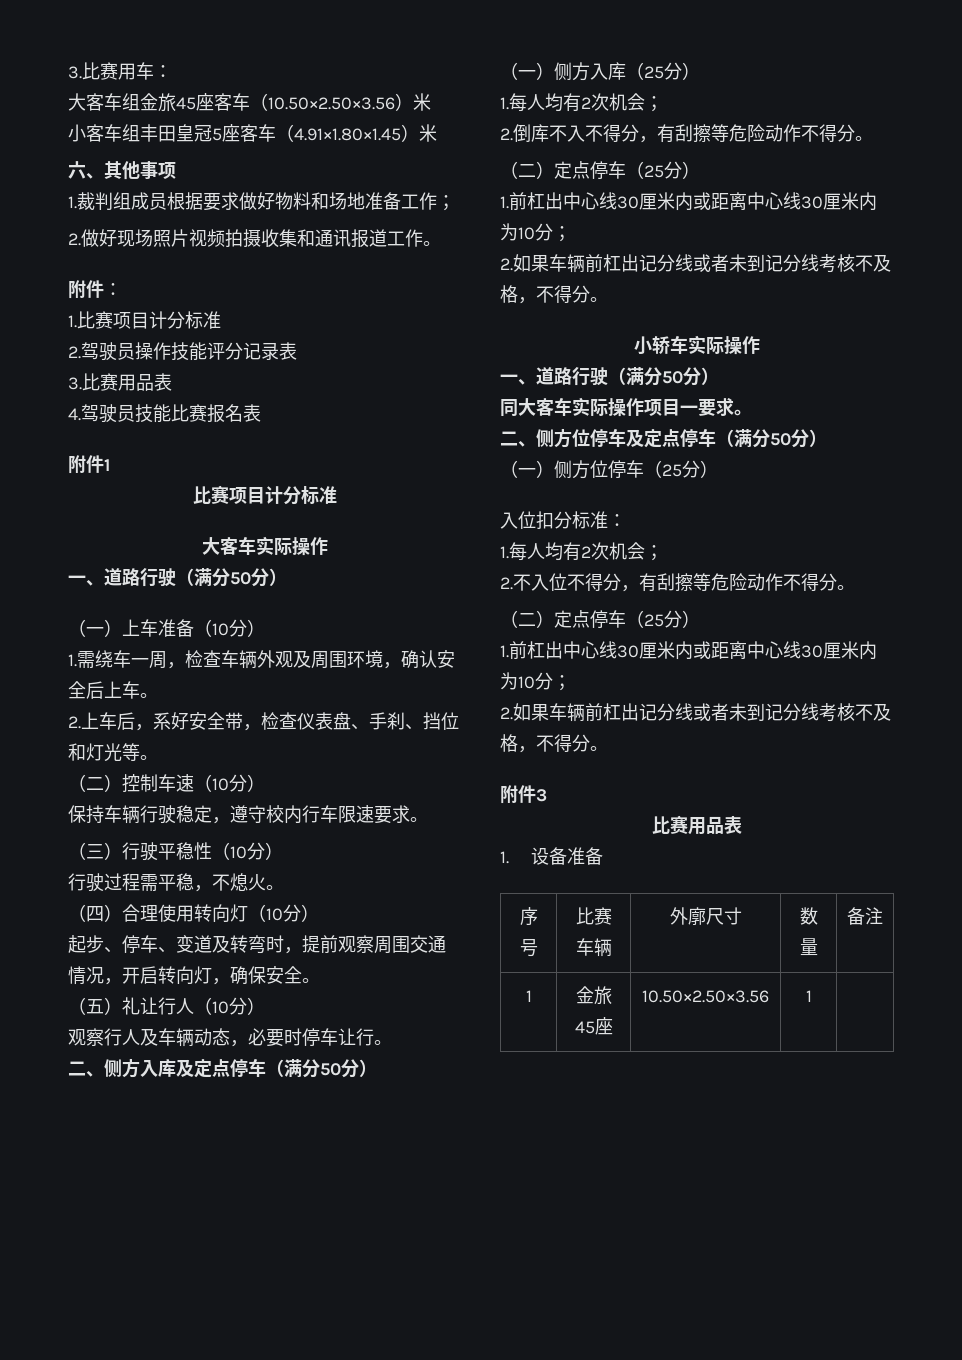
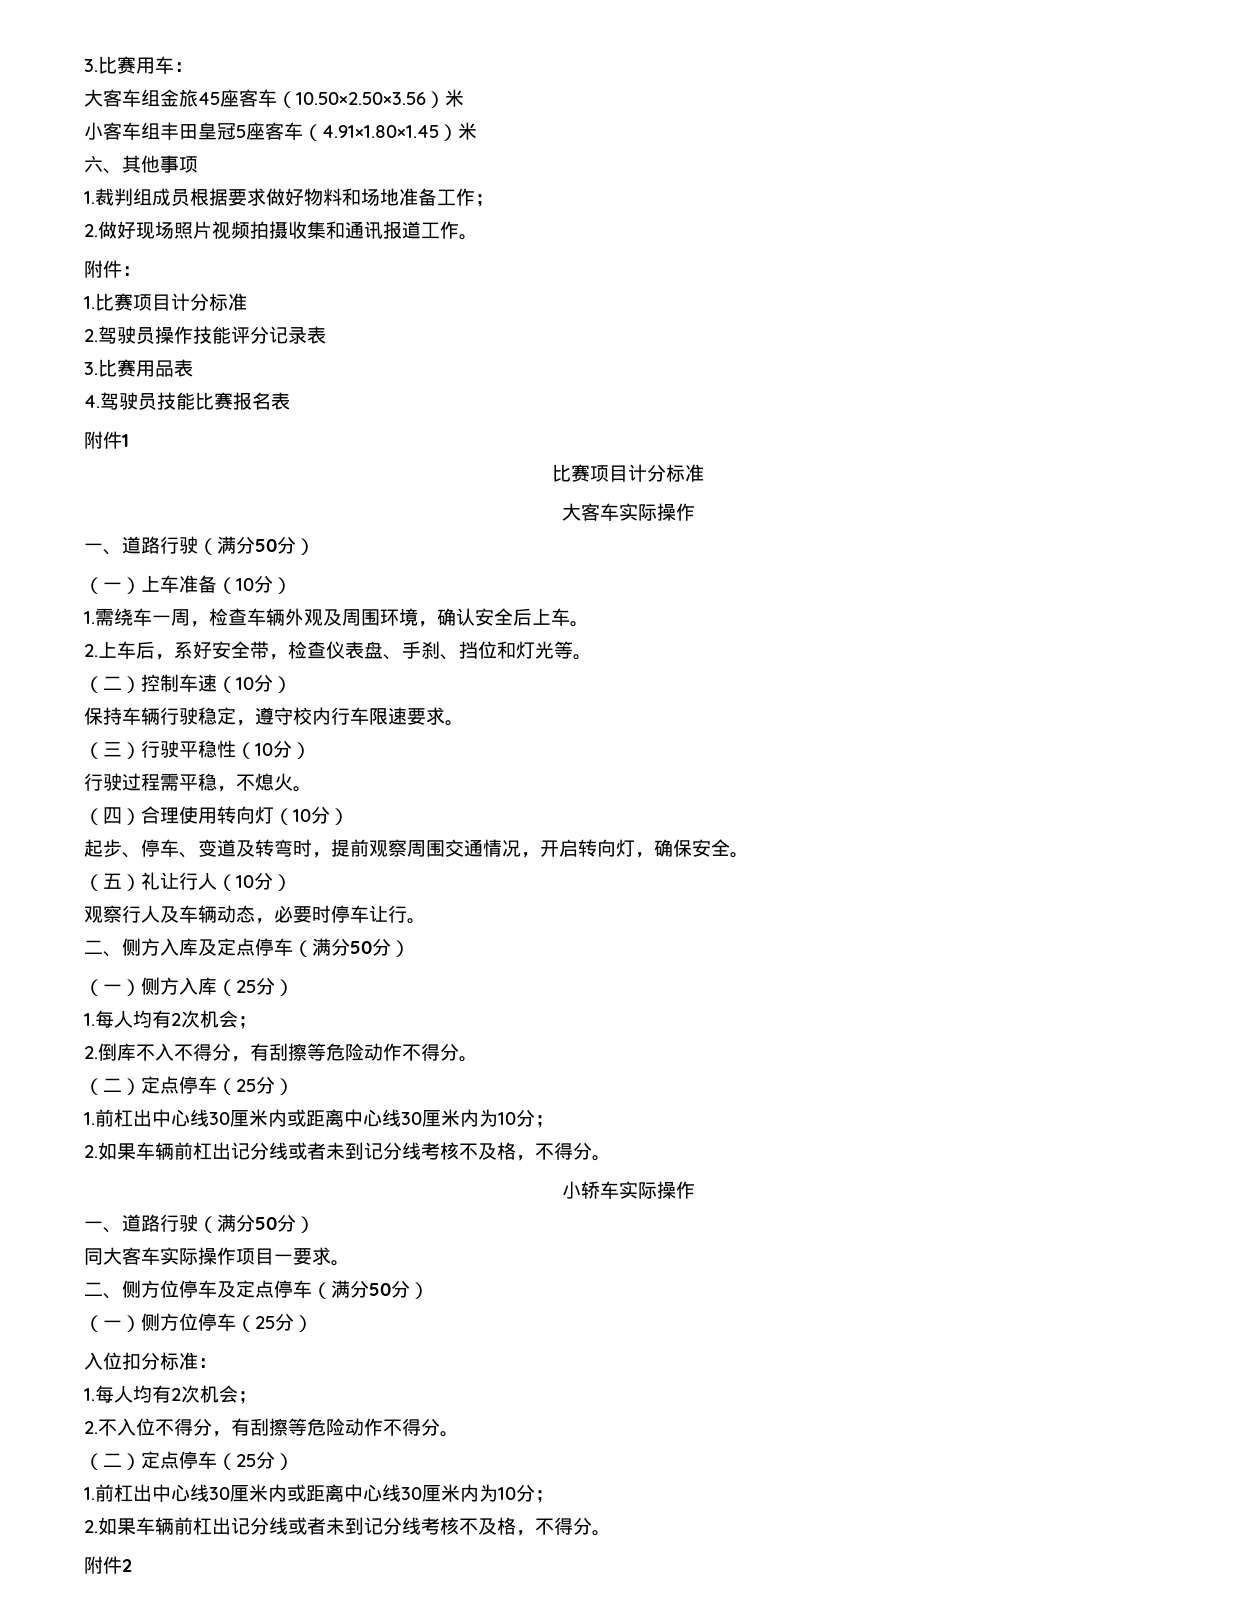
[536,789,547,802] [652,815,742,835] [500,847,603,865] [519,907,538,926] [519,939,538,957] [575,907,612,925] [575,938,612,957] [669,907,742,925] [799,907,818,925] [799,938,818,956] [847,907,883,925] [525,990,532,1002] [575,986,612,1005] [574,1017,613,1035] [642,990,769,1003] [805,990,812,1002] 3 // 比赛用品表 // 1.设备准备 // 序号 | 比赛车辆 | 外廓尺寸 | 数量 | 备注 // 1 | 金旅45座 | 10.50×2.50×3.56 | 1 | -> [122,1559,132,1572] 2

